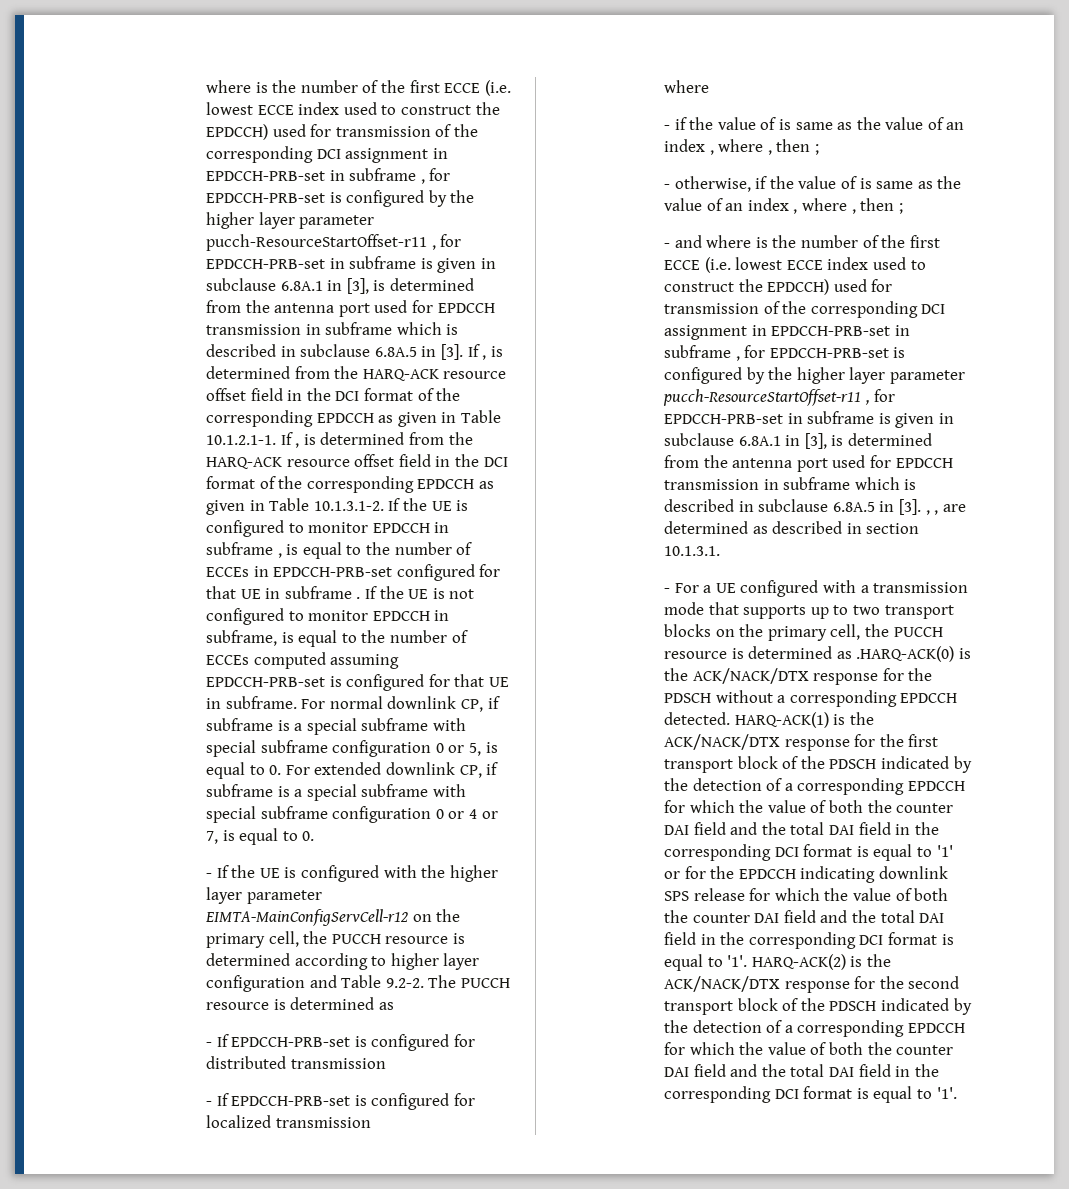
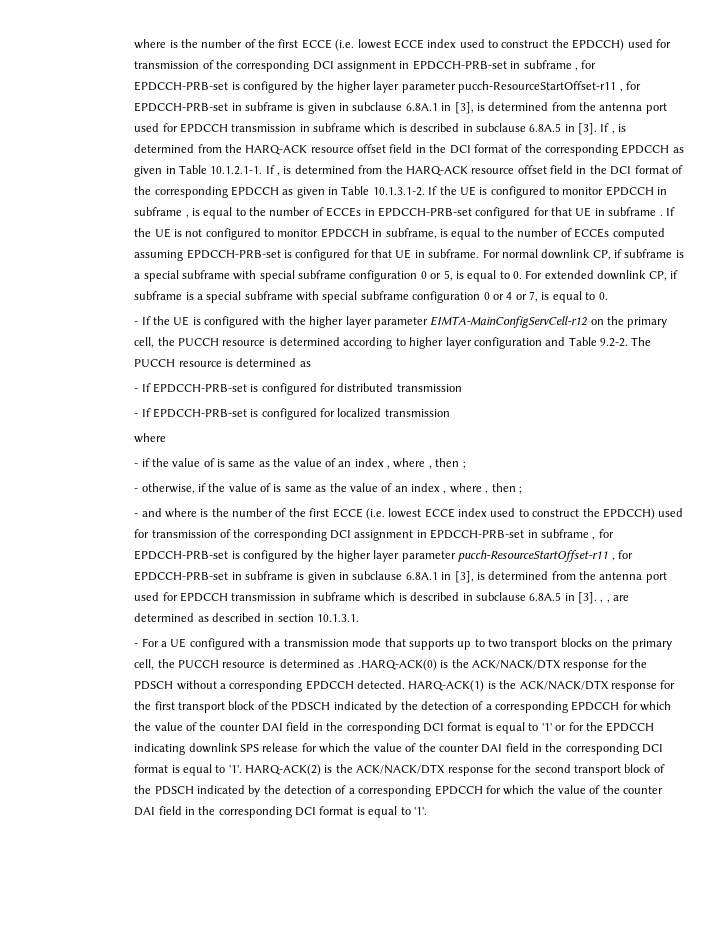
[828,800,954,813] [663,822,891,835] both the counter DAI field and the total DAI field -> [199,722,310,732] the counter DAI field
[914,888,949,901] [663,910,945,923] [663,932,696,945] both the counter DAI field and the total DAI field -> [418,743,529,753] the counter DAI field
[828,1042,954,1055] [663,1064,891,1077] both the counter DAI field and the total DAI field -> [602,785,664,794] [134,806,182,816] the counter DAI field

